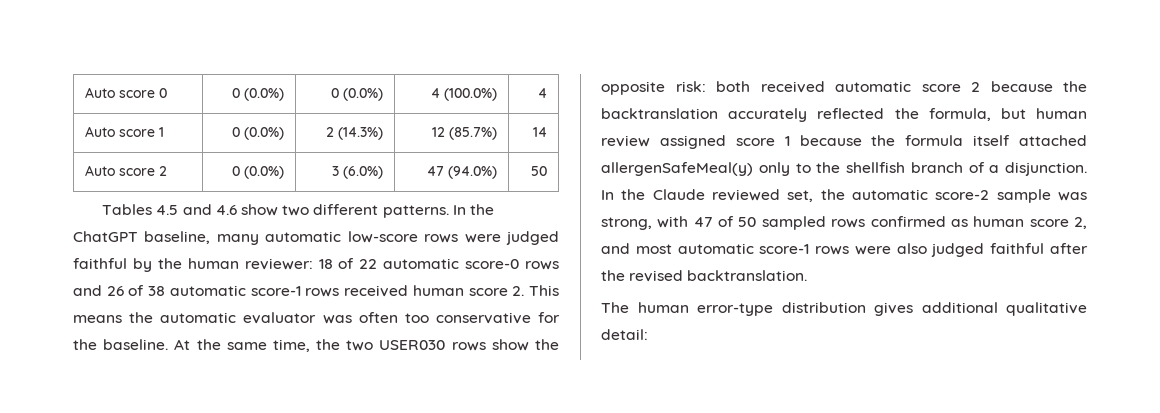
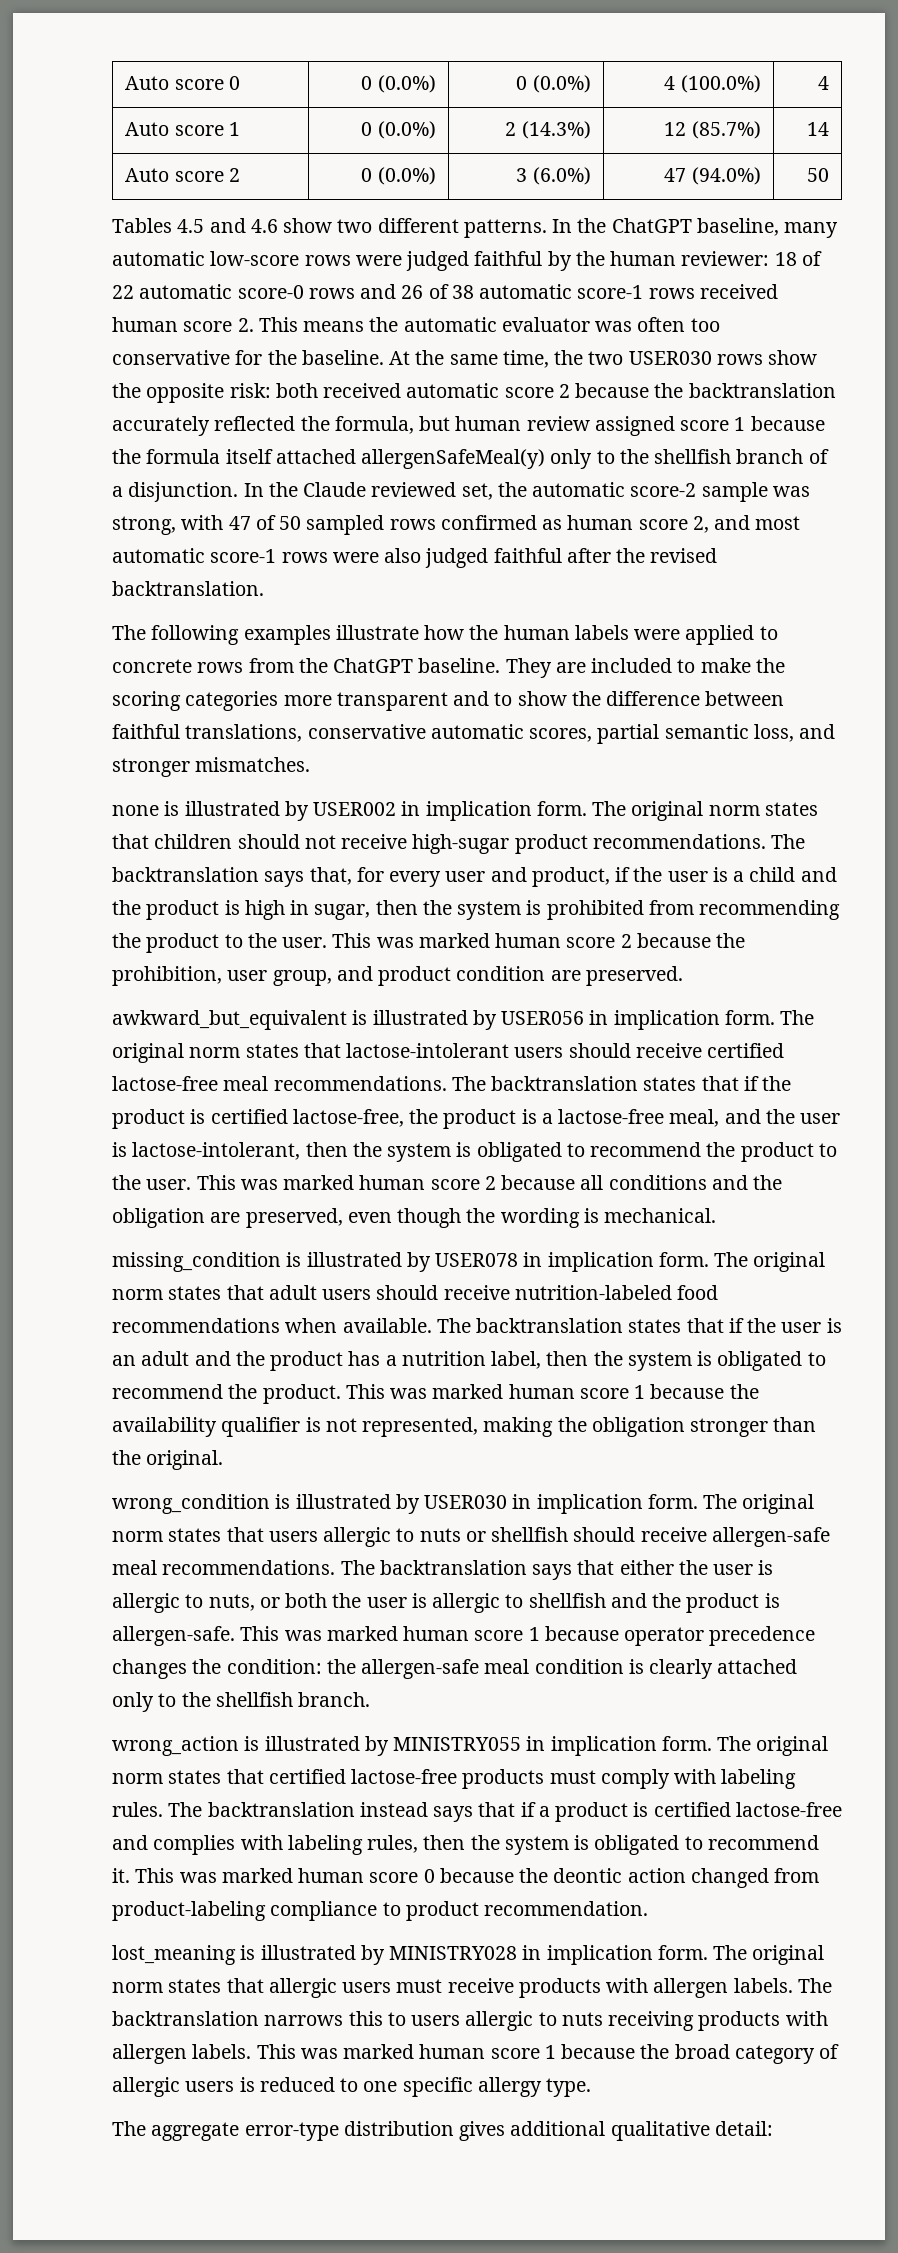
[637,302,689,313] human -> [151,625,778,645] [112,658,785,678] [112,691,785,711] [112,724,836,744] [112,757,311,777] [112,801,818,821] [112,834,806,854] [112,867,837,887] [112,900,841,920] [112,933,746,953] [112,966,683,986] [112,1010,815,1030] [112,1043,785,1063] [112,1076,792,1091] [112,1109,841,1129] [112,1142,837,1162] [112,1175,783,1190] [112,1208,717,1228] [112,1252,826,1272] [112,1285,719,1300] [112,1318,842,1333] [112,1351,826,1371] [112,1384,759,1404] [112,1417,817,1437] [112,1450,224,1470] [112,1494,815,1514] [112,1527,830,1547] [112,1560,774,1580] [112,1593,780,1613] [112,1626,816,1646] [112,1659,798,1679] [112,1692,371,1712] [112,1736,829,1756] [112,1769,797,1789] [112,1802,842,1822] [112,1835,819,1855] [112,1868,820,1888] [112,1901,649,1921] [112,1945,825,1965] [112,1978,832,1998] [112,2011,828,2031] [112,2044,840,2064] [112,2077,592,2097] [112,2121,240,2141] following examples illustrate how the human labels were applied to concrete rows from the ChatGPT baseline. They are included to make the scoring categories more transparent and to show the difference between faithful translations, conservative automatic scores, partial semantic loss, and stronger mismatches. // none is illustrated by USER002 in implication form. The original norm states that children should not receive high-sugar product recommendations. The backtranslation says that, for every user and product, if the user is a child and the product is high in sugar, then the system is prohibited from recommending the product to the user. This was marked human score 2 because the prohibition, user group, and product condition are preserved. // awkward_but_equivalent is illustrated by USER056 in implication form. The original norm states that lactose-intolerant users should receive certified lactose-free meal recommendations. The backtranslation states that if the product is certified lactose-free, the product is a lactose-free meal, and the user is lactose-intolerant, then the system is obligated to recommend the product to the user. This was marked human score 2 because all conditions and the obligation are preserved, even though the wording is mechanical. // missing_condition is illustrated by USER078 in implication form. The original norm states that adult users should receive nutrition-labeled food recommendations when available. The backtranslation states that if the user is an adult and the product has a nutrition label, then the system is obligated to recommend the product. This was marked human score 1 because the availability qualifier is not represented, making the obligation stronger than the original. // wrong_condition is illustrated by USER030 in implication form. The original norm states that users allergic to nuts or shellfish should receive allergen-safe meal recommendations. The backtranslation says that either the user is allergic to nuts, or both the user is allergic to shellfish and the product is allergen-safe. This was marked human score 1 because operator precedence changes the condition: the allergen-safe meal condition is clearly attached only to the shellfish branch. // wrong_action is illustrated by MINISTRY055 in implication form. The original norm states that certified lactose-free products must comply with labeling rules. The backtranslation instead says that if a product is certified lactose-free and complies with labeling rules, then the system is obligated to recommend it. This was marked human score 0 because the deontic action changed from product-labeling compliance to product recommendation. // lost_meaning is illustrated by MINISTRY028 in implication form. The original norm states that allergic users must receive products with allergen labels. The backtranslation narrows this to users allergic to nuts receiving products with allergen labels. This was marked human score 1 because the broad category of allergic users is reduced to one specific allergy type. // The aggregate

